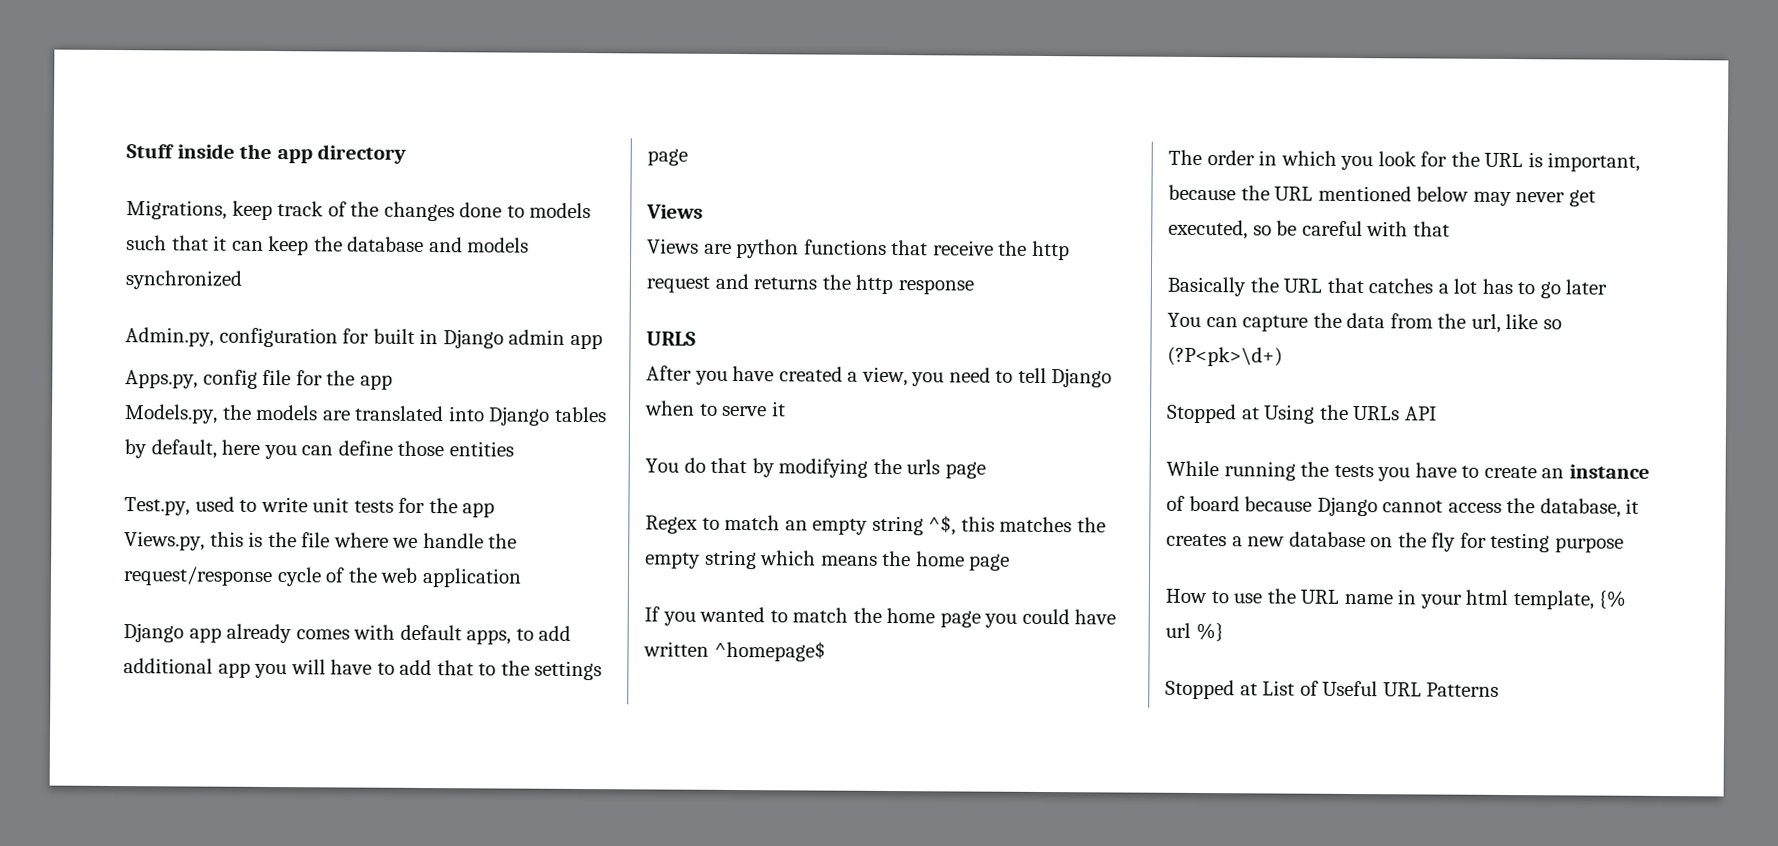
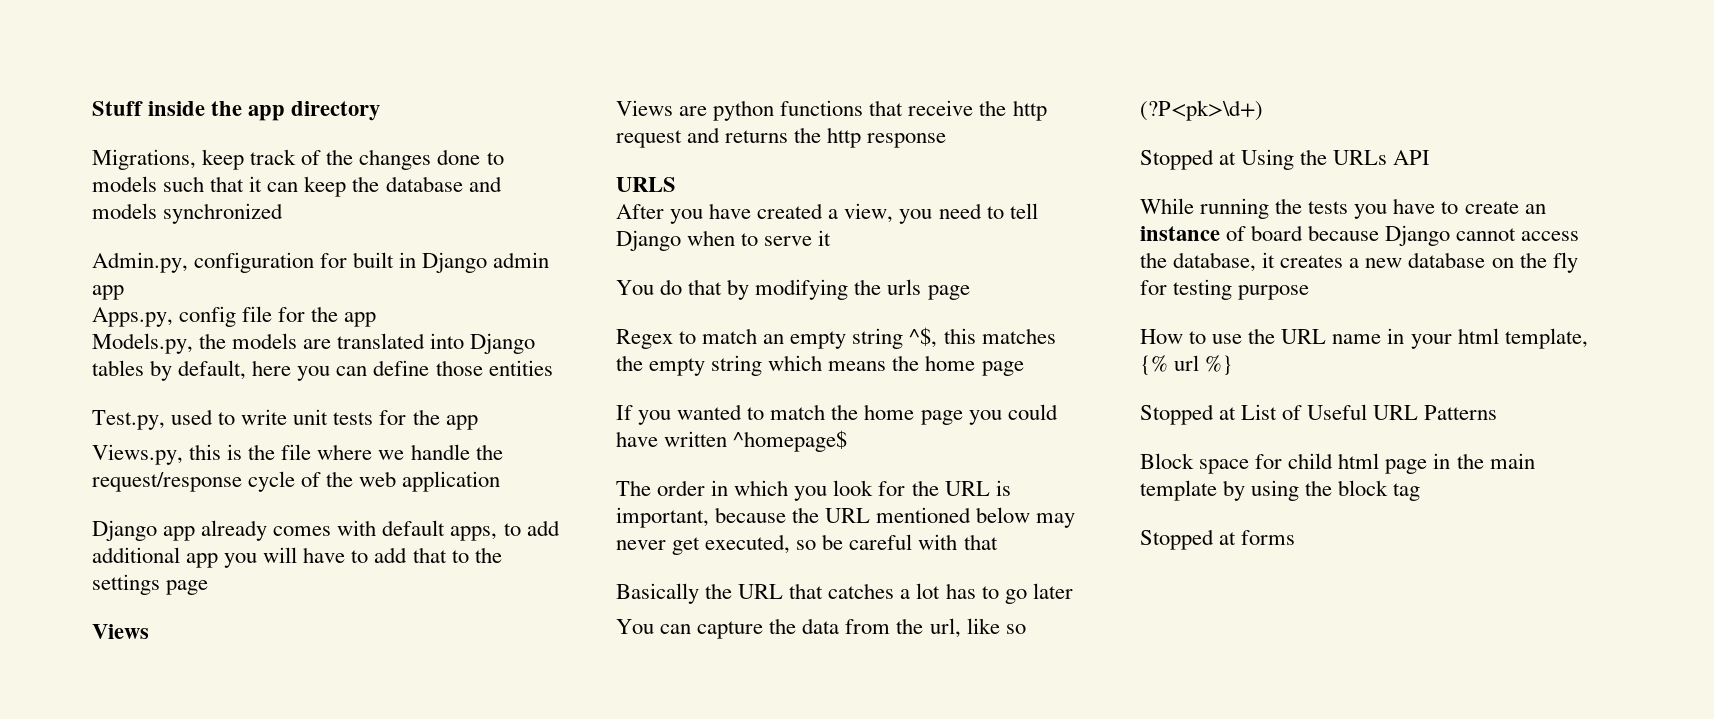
(1500, 689) none -> [1140,453,1535,474] [1140,480,1421,501] [1140,529,1296,550] // Block space for child html page in the main template by using the block tag // Stopped at forms

